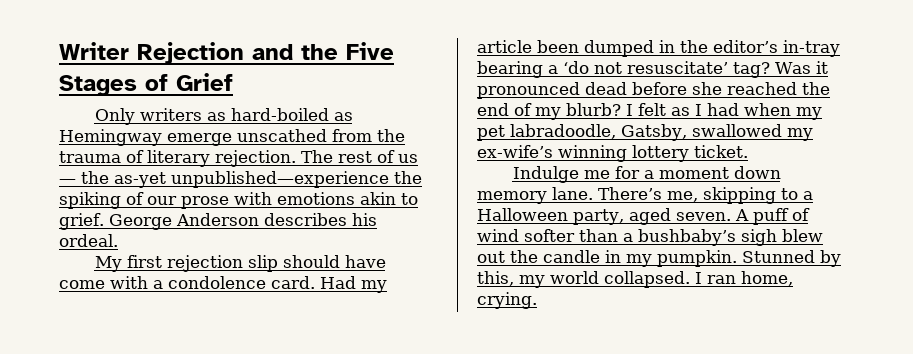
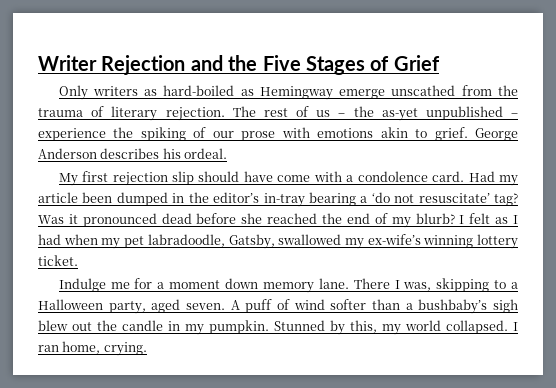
[59,179,76,184] — -> [338,113,346,117] –
[171,171,389,188] unpublished—experience -> [425,106,519,120] [38,128,106,141] unpublished – experience
[598,187,698,202] There’s me, -> [353,278,432,291] There I was,

